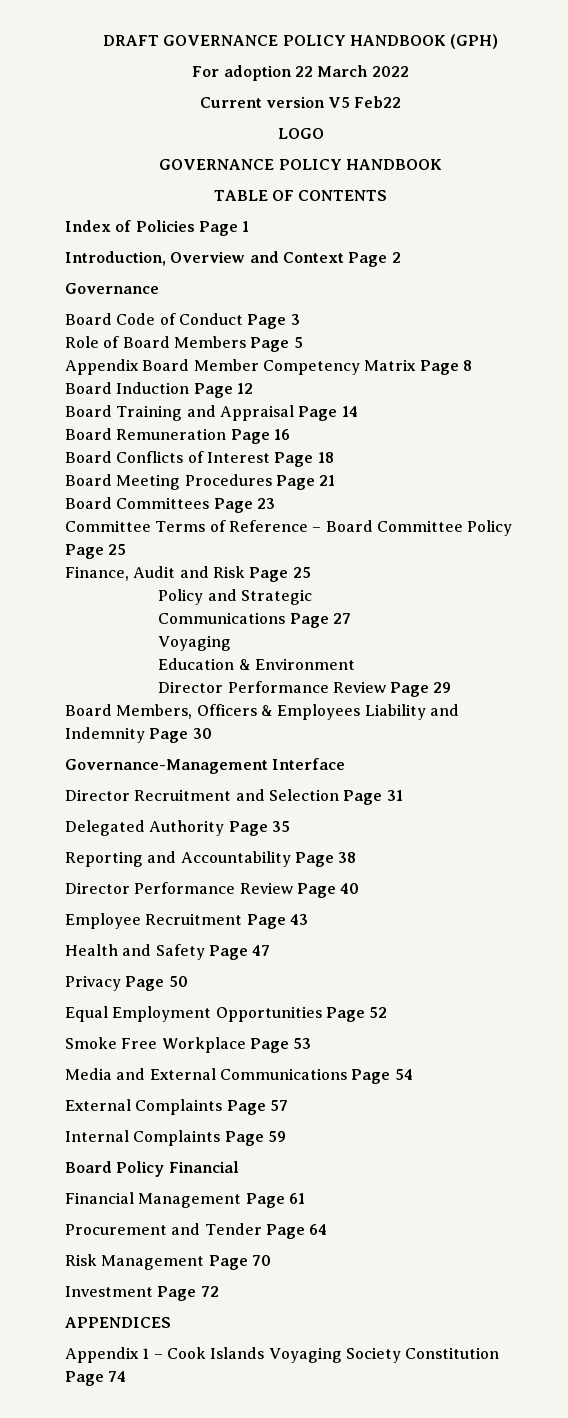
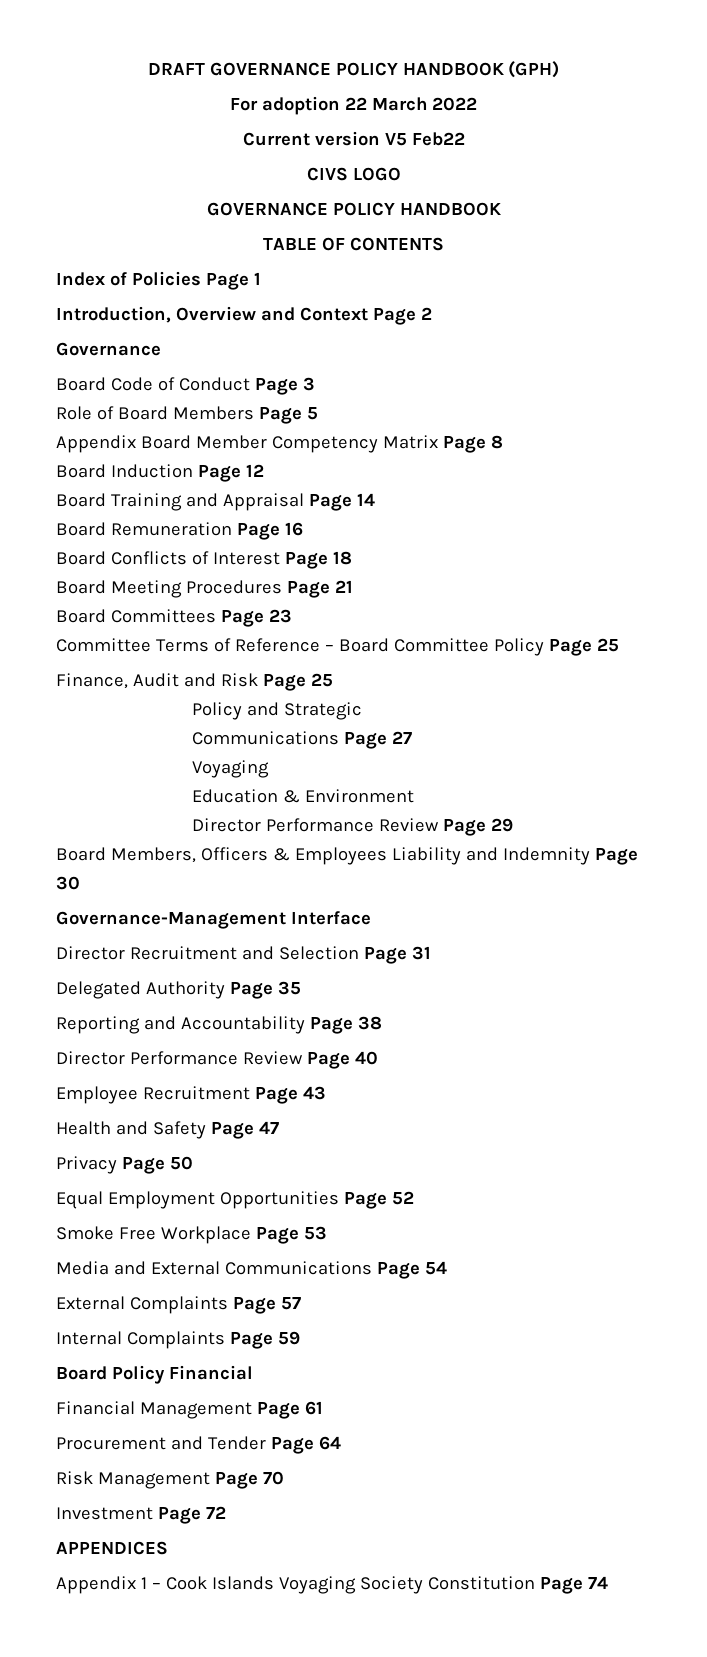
(402, 102) none -> [306,167,348,181] CIVS

